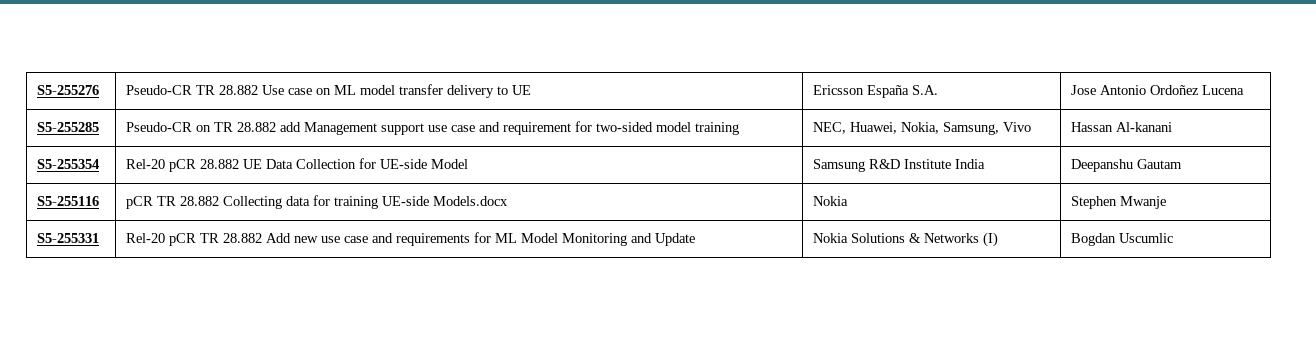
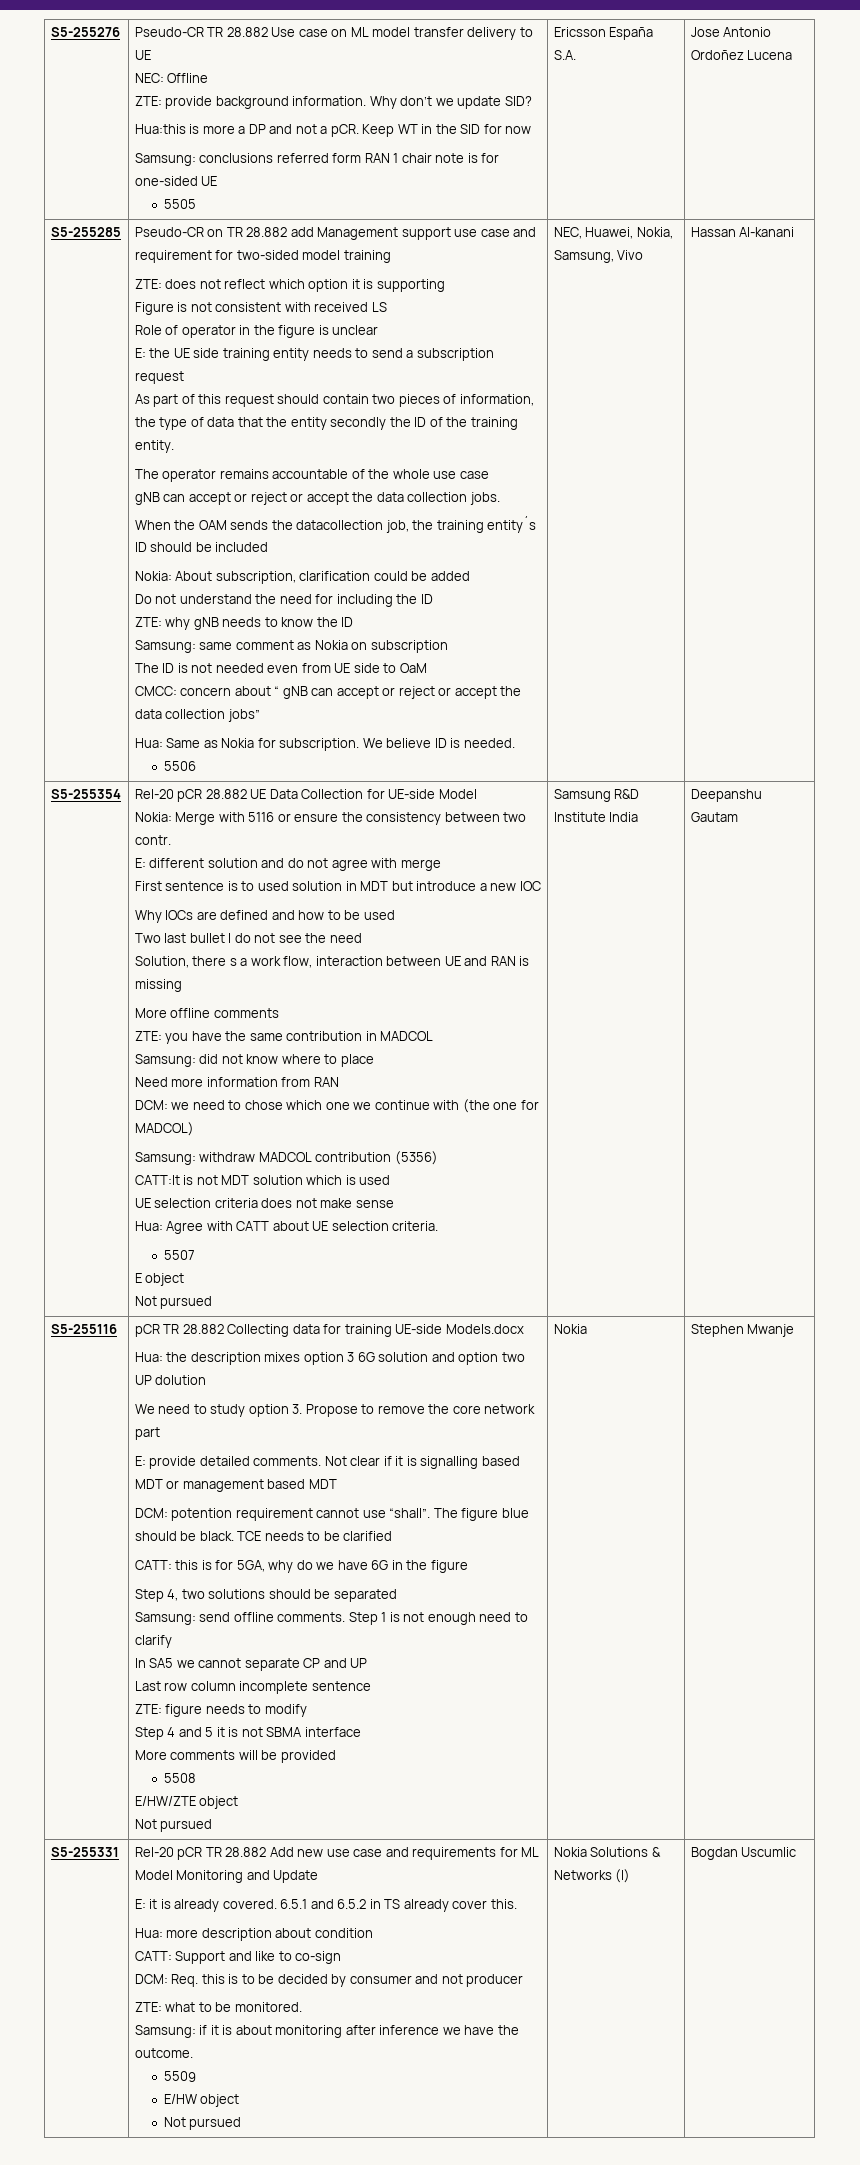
(532, 90) none -> [134,73,209,83] [134,96,532,109] [134,124,532,137] [134,153,500,166] [134,176,218,186] [163,199,196,209] // NEC: Offline // ZTE: provide background information. Why don’t we update SID? // Hua:this is more a DP and not a pCR. Keep WT in the SID for now // Samsung: conclusions referred form RAN 1 chair note is for one-sided UE // 5505
(740, 128) none -> [134,279,445,292] [134,302,387,315] [134,325,379,338] [134,348,494,361] [134,371,184,384] [134,394,534,407] [134,417,518,430] [134,440,174,453] [134,469,489,482] [134,492,500,505] [134,516,537,533] [134,542,269,552] [134,571,470,584] [134,594,433,607] [134,617,354,630] [134,640,448,653] [134,663,427,673] [134,686,522,699] [134,709,260,722] [134,738,515,751] [163,761,196,771] // ZTE: does not reflect which option it is supporting // Figure is not consistent with received LS // Role of operator in the figure is unclear // E: the UE side training entity needs to send a subscription request // As part of this request should contain two pieces of information, the type of data that the entity secondly the ID of the training entity. // The operator remains accountable of the whole use case // gNB can accept or reject or accept the data collection jobs. // When the OAM sends the datacollection job, the training entity´s ID should be included // Nokia: About subscription, clarification could be added // Do not understand the need for including the ID // ZTE: why gNB needs to know the ID // Samsung: same comment as Nokia on subscription // The ID is not needed even from UE side to OaM // CMCC: concern about “ gNB can accept or reject or accept the data collection jobs” // Hua: Same as Nokia for subscription. We believe ID is needed. // 5506
(469, 164) none -> [134,812,527,825] [134,835,171,845] [134,858,441,871] [134,881,541,891] [134,910,395,923] [134,933,362,943] [134,956,530,968] [134,979,182,992] [134,1008,279,1018] [134,1031,434,1044] [134,1054,374,1067] [134,1077,339,1087] [134,1099,539,1113] [134,1122,194,1136] [134,1151,438,1165] [134,1175,391,1185] [134,1198,394,1208] [134,1221,439,1234] [163,1250,195,1260] [134,1273,185,1286] [134,1296,213,1309] // Nokia: Merge with 5116 or ensure the consistency between two contr. // E: different solution and do not agree with merge // First sentence is to used solution in MDT but introduce a new IOC // Why IOCs are defined and how to be used // Two last bullet I do not see the need // Solution, there s a work flow, interaction between UE and RAN is missing // More offline comments // ZTE: you have the same contribution in MADCOL // Samsung: did not know where to place // Need more information from RAN // DCM: we need to chose which one we continue with (the one for MADCOL) // Samsung: withdraw MADCOL contribution (5356) // CATT:It is not MDT solution which is used // UE selection criteria does not make sense // Hua: Agree with CATT about UE selection criteria. // 5507 // E object // Not pursued
(509, 201) none -> [134,1352,525,1365] [134,1375,207,1385] [134,1404,536,1417] [134,1427,160,1440] [134,1456,520,1469] [134,1479,337,1492] [134,1508,529,1521] [134,1531,393,1541] [134,1560,468,1573] [134,1589,397,1602] [134,1612,528,1625] [134,1635,172,1648] [134,1658,368,1671] [134,1681,371,1694] [134,1704,307,1717] [134,1727,361,1740] [134,1750,336,1763] [163,1773,196,1783] [134,1796,239,1809] [134,1819,213,1832] // Hua: the description mixes option 3 6G solution and option two UP dolution // We need to study option 3. Propose to remove the core network part // E: provide detailed comments. Not clear if it is signalling based MDT or management based MDT // DCM: potention requirement cannot use “shall”. The figure blue should be black. TCE needs to be clarified // CATT: this is for 5GA, why do we have 6G in the figure // Step 4, two solutions should be separated // Samsung: send offline comments. Step 1 is not enough need to clarify // In SA5 we cannot separate CP and UP // Last row column incomplete sentence // ZTE: figure needs to modify // Step 4 and 5 it is not SBMA interface // More comments will be provided // 5508 // E/HW/ZTE object // Not pursued
(696, 239) none -> [134,1899,517,1912] [134,1928,373,1941] [134,1951,342,1964] [134,1974,524,1987] [134,2002,302,2012] [134,2025,519,2038] [134,2048,193,2058] [163,2071,196,2082] [163,2094,240,2107] [163,2117,242,2130] // E: it is already covered. 6.5.1 and 6.5.2 in TS already cover this. // Hua: more description about condition // CATT: Support and like to co-sign // DCM: Req. this is to be decided by consumer and not producer // ZTE: what to be monitored. // Samsung: if it is about monitoring after inference we have the outcome. // 5509 // E/HW object // Not pursued

